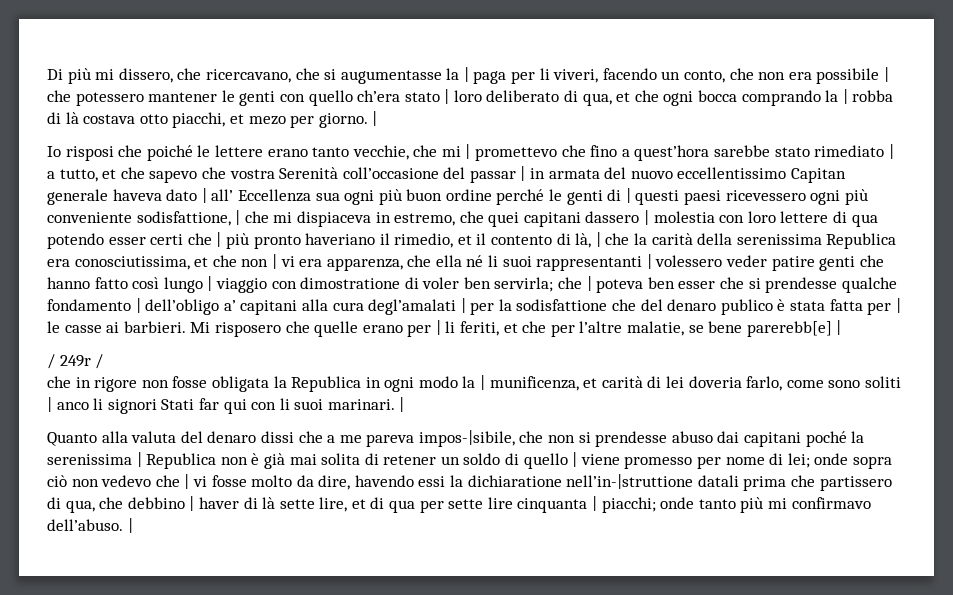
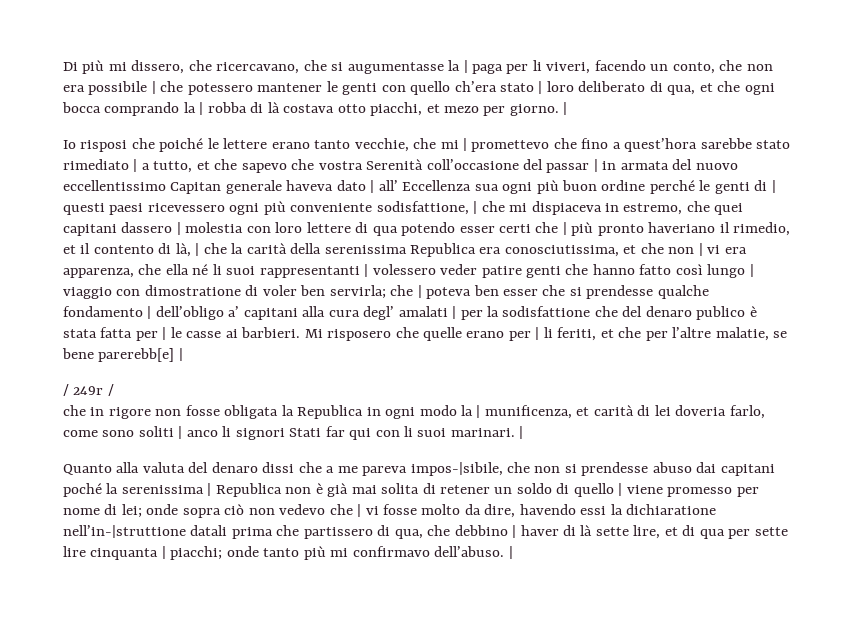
[368,299,457,315] degl’amalati -> [363,306,448,320] degl’ amalati

